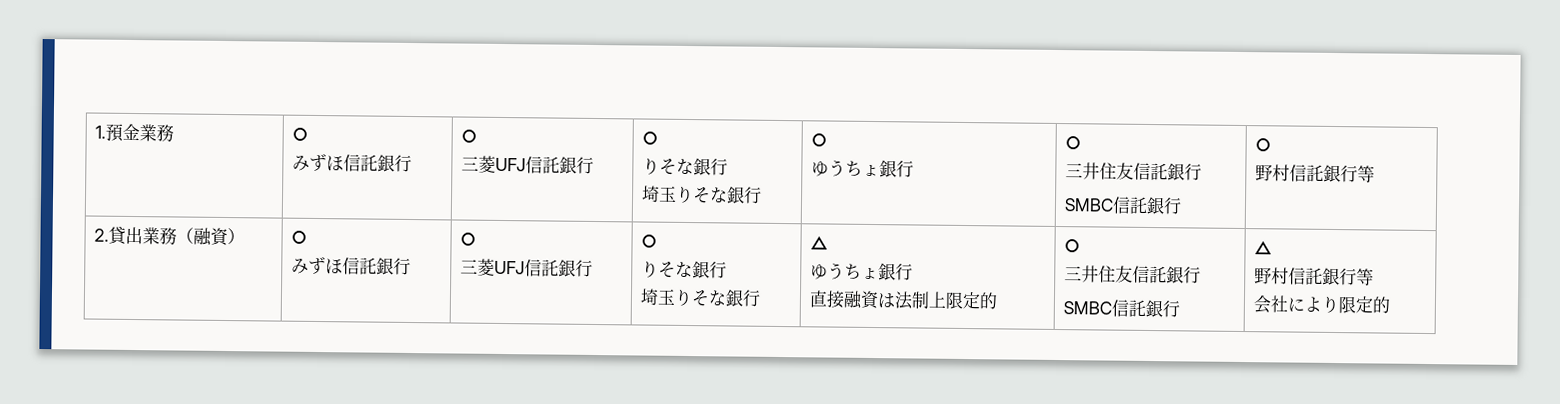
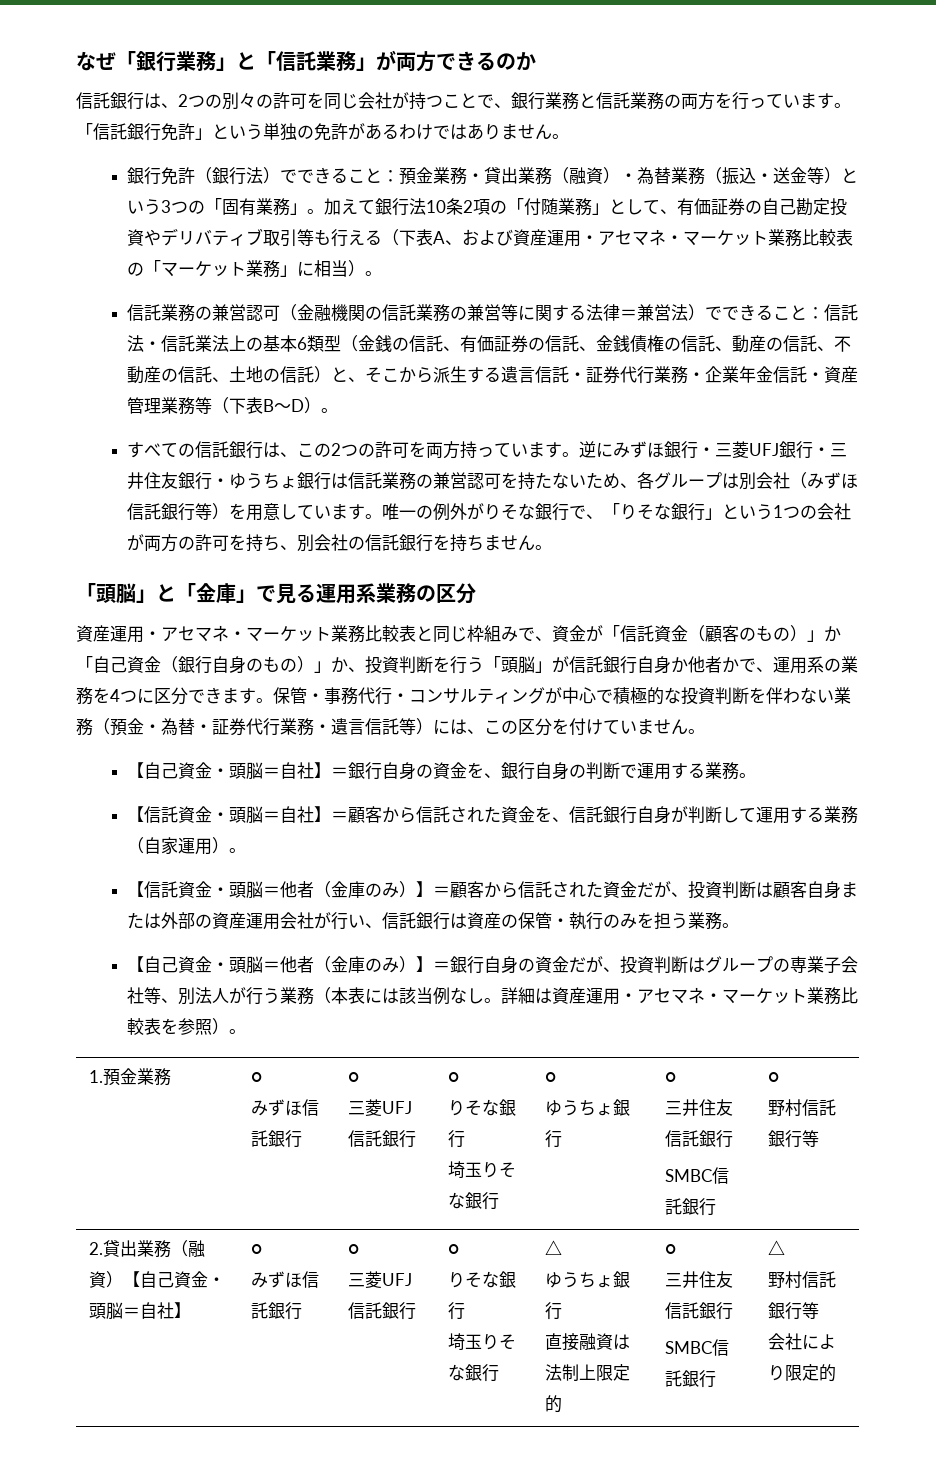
(95, 132) none -> [76,50,536,72] [76,92,851,110] [76,123,569,141] [126,167,858,185] [126,198,847,216] [126,228,853,247] [126,260,382,278] [126,304,858,322] [126,335,851,353] [126,366,858,384] [126,397,338,415] [126,441,847,459] [126,472,858,490] [126,503,851,521] [126,534,552,552] [76,583,476,604] [76,625,841,643] [76,656,858,674] [76,687,851,705] [76,718,705,736] [126,762,756,780] [126,806,858,824] [126,837,246,855] [126,881,858,899] [126,912,739,930] [126,956,858,974] [126,987,858,1005] [126,1018,246,1035] なぜ「銀行業務」と「信託業務」が両方できるのか // 信託銀行は、2つの別々の許可を同じ会社が持つことで、銀行業務と信託業務の両方を行っています。「信託銀行免許」という単独の免許があるわけではありません。 // 銀行免許（銀行法）でできること：預金業務・貸出業務（融資）・為替業務（振込・送金等）という3つの「固有業務」。加えて銀行法10条2項の「付随業務」として、有価証券の自己勘定投資やデリバティブ取引等も行える（下表A、および資産運用・アセマネ・マーケット業務比較表の「マーケット業務」に相当）。 // 信託業務の兼営認可（金融機関の信託業務の兼営等に関する法律＝兼営法）でできること：信託法・信託業法上の基本6類型（金銭の信託、有価証券の信託、金銭債権の信託、動産の信託、不動産の信託、土地の信託）と、そこから派生する遺言信託・証券代行業務・企業年金信託・資産管理業務等（下表B〜D）。 // すべての信託銀行は、この2つの許可を両方持っています。逆にみずほ銀行・三菱UFJ銀行・三井住友銀行・ゆうちょ銀行は信託業務の兼営認可を持たないため、各グループは別会社（みずほ信託銀行等）を用意しています。唯一の例外がりそな銀行で、「りそな銀行」という1つの会社が両方の許可を持ち、別会社の信託銀行を持ちません。 // 「頭脳」と「金庫」で見る運用系業務の区分 // 資産運用・アセマネ・マーケット業務比較表と同じ枠組みで、資金が「信託資金（顧客のもの）」か「自己資金（銀行自身のもの）」か、投資判断を行う「頭脳」が信託銀行自身か他者かで、運用系の業務を4つに区分できます。保管・事務代行・コンサルティングが中心で積極的な投資判断を伴わない業務（預金・為替・証券代行業務・遺言信託等）には、この区分を付けていません。 // 【自己資金・頭脳＝自社】＝銀行自身の資金を、銀行自身の判断で運用する業務。 // 【信託資金・頭脳＝自社】＝顧客から信託された資金を、信託銀行自身が判断して運用する業務（自家運用）。 // 【信託資金・頭脳＝他者（金庫のみ）】＝顧客から信託された資金だが、投資判断は顧客自身または外部の資産運用会社が行い、信託銀行は資産の保管・執行のみを担う業務。 // 【自己資金・頭脳＝他者（金庫のみ）】＝銀行自身の資金だが、投資判断はグループの専業子会社等、別法人が行う業務（本表には該当例なし。詳細は資産運用・アセマネ・マーケット業務比較表を参照）。 //
(246, 236) none -> [122,1271,225,1288] [88,1302,191,1320] 【自己資金・頭脳＝自社】

